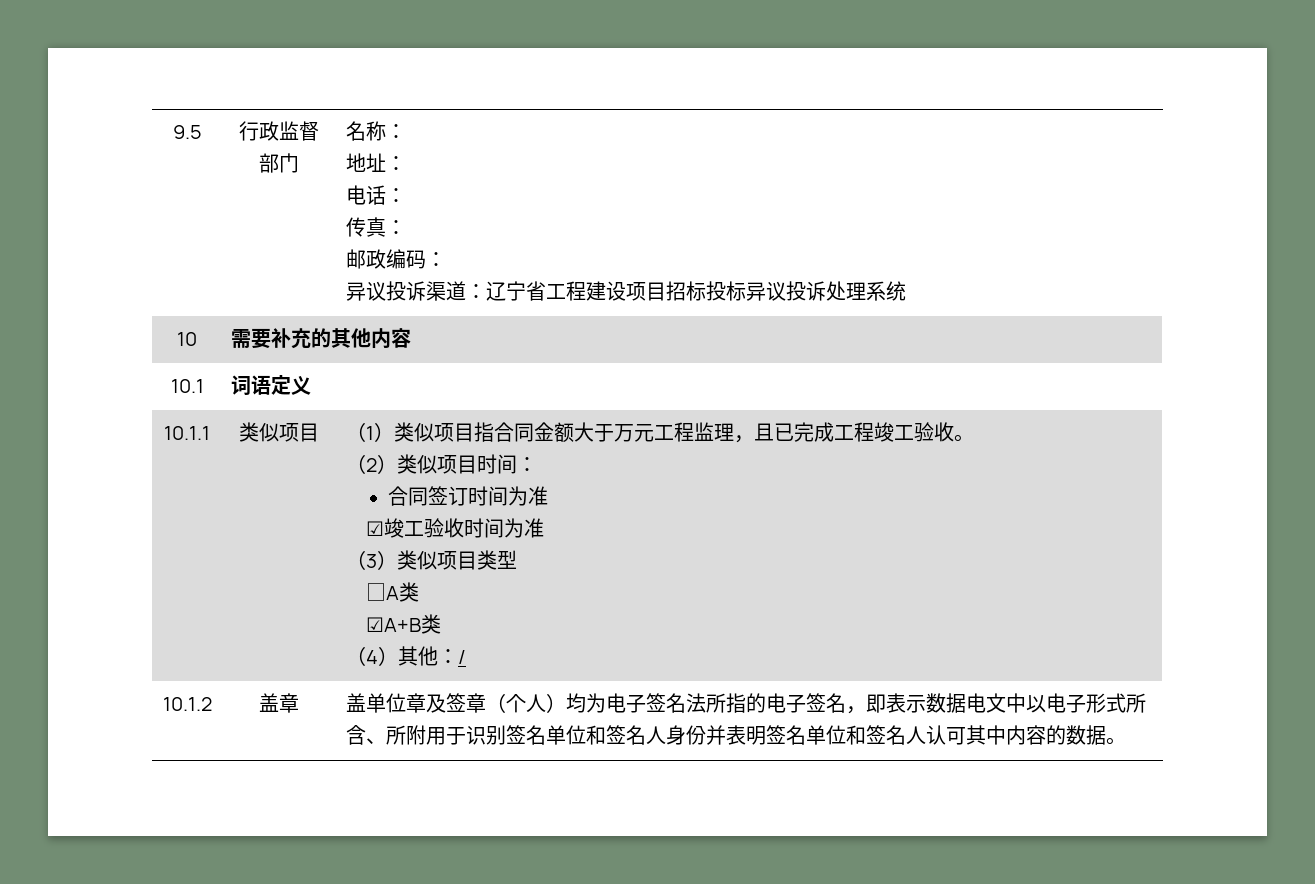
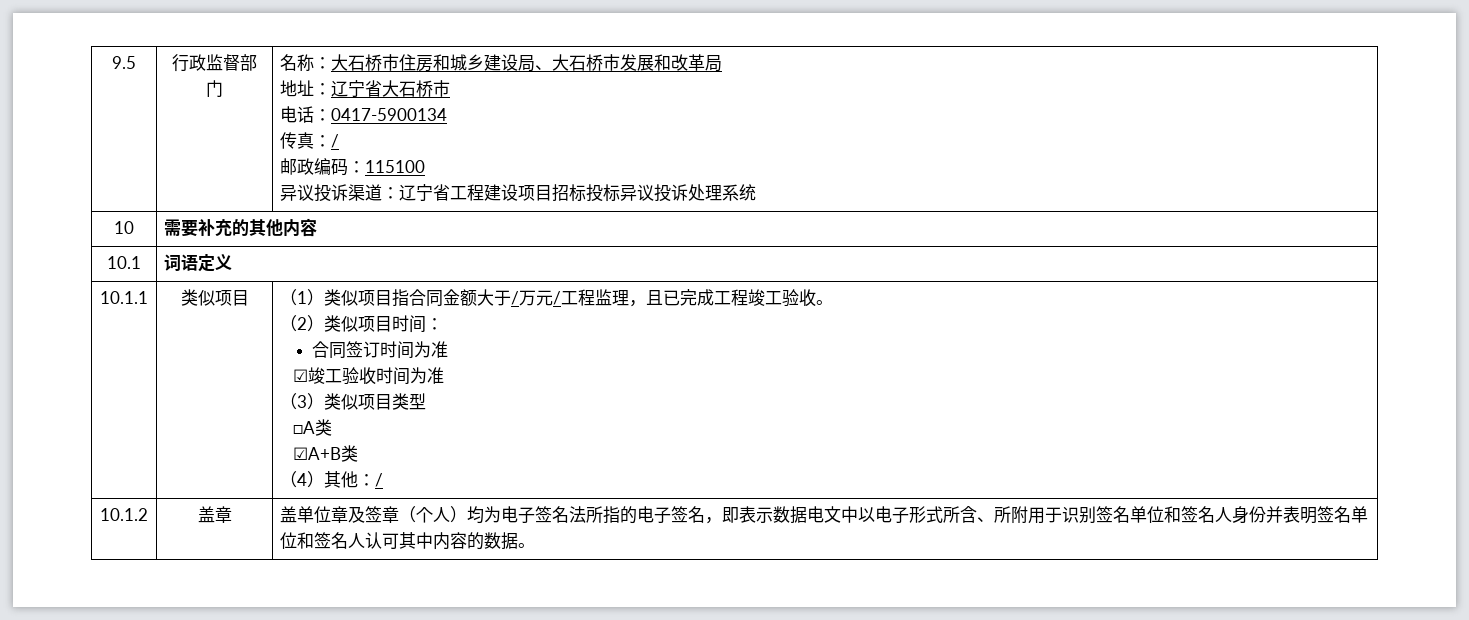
[345,153,406,172] // 地址： -> [331,54,723,72] [280,80,451,98] 大石桥市住房和城乡建设局、大石桥市发展和改革局 // 地址：辽宁省大石桥市
(406, 195) none -> [331,108,448,121] 0417-5900134
(406, 227) none -> [331,134,340,148] /
(446, 259) none -> [365,160,426,173] 115100
[613,424,654,442] 万元 -> [511,290,562,306] /万元/

